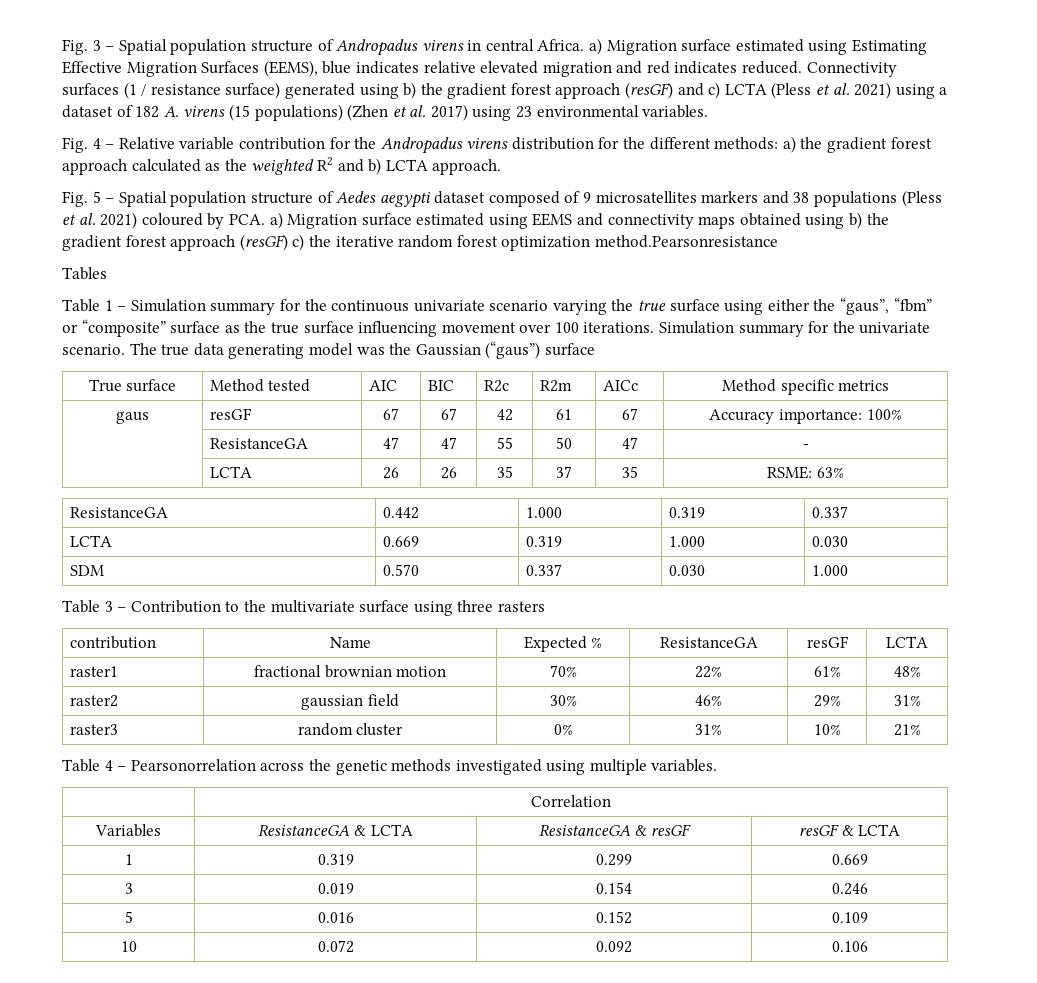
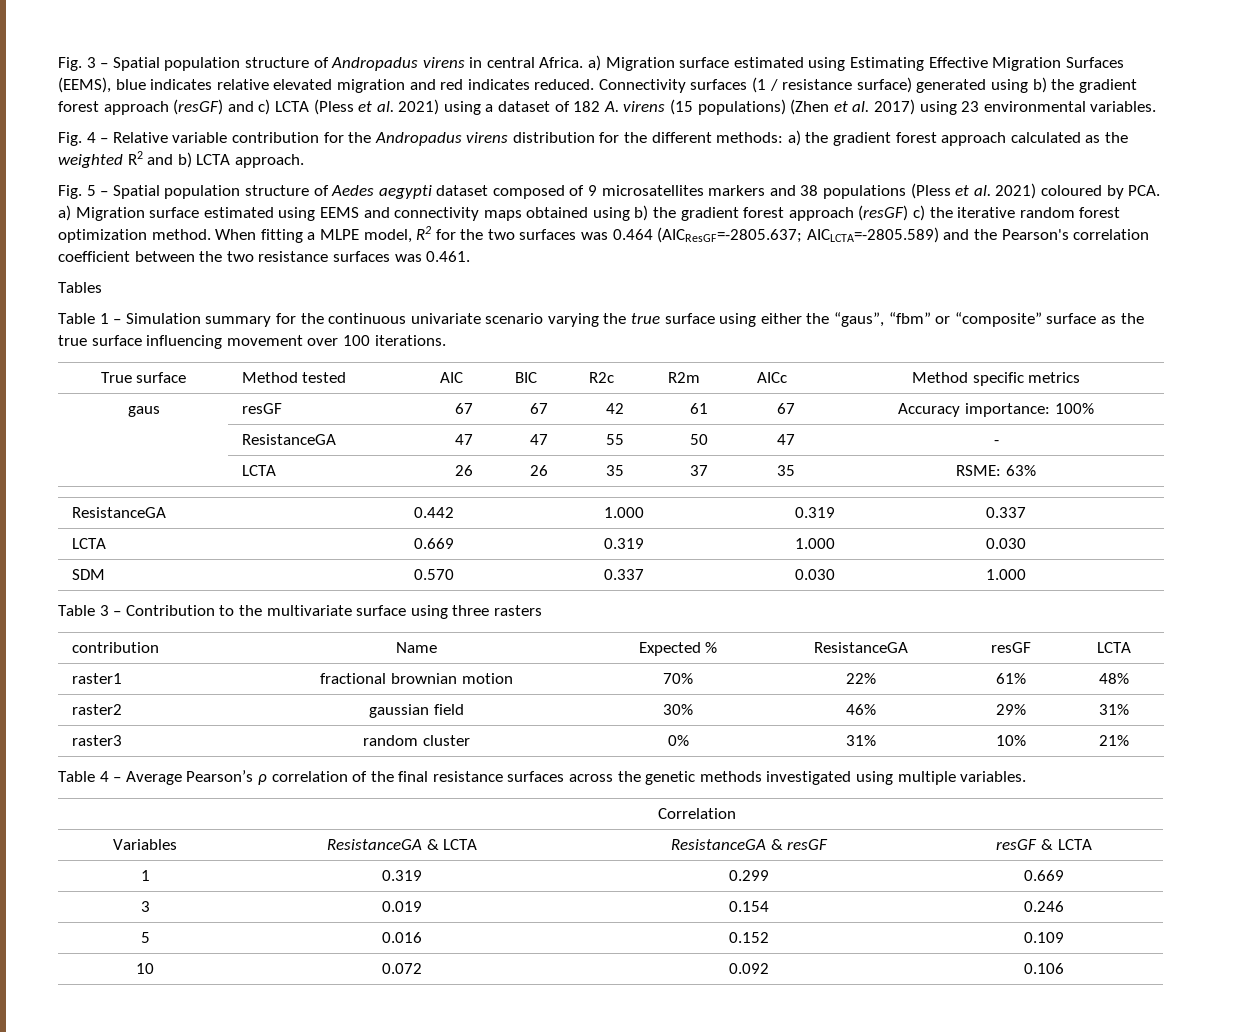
[594,235,778,248] method.Pearsonresistance -> [151,226,1150,243] [58,251,471,262] method. When fitting a MLPE model, R2 for the two surfaces was 0.464 (AICResGF=-2805.637; AICLCTA=-2805.589) and the Pearson's correlation coefficient between the two resistance surfaces was 0.461.
[659,321,931,337] [62,341,595,359] Simulation summary for the univariate scenario. The true data generating model was the Gaussian (“gaus”) surface -> (446, 340) none
[130,759,256,771] Pearsonorrelation -> [125,770,565,785] Average Pearson’s ρ correlation of the final resistance surfaces

